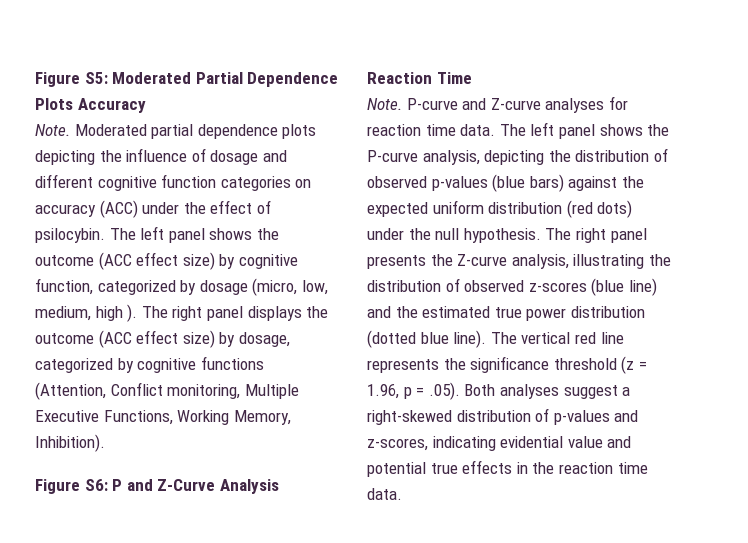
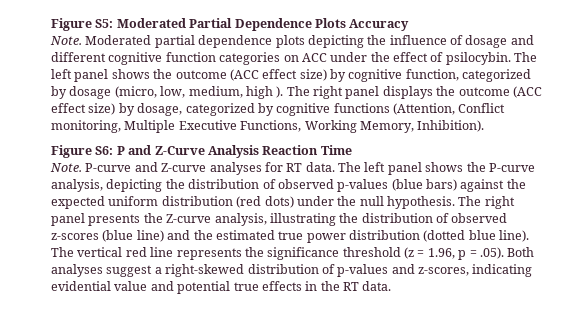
[35,200,138,218] accuracy (ACC) -> [301,53,327,62] ACC
[367,124,456,136] reaction time -> [286,163,303,172] RT
[558,462,648,474] reaction time -> [343,282,359,291] RT

